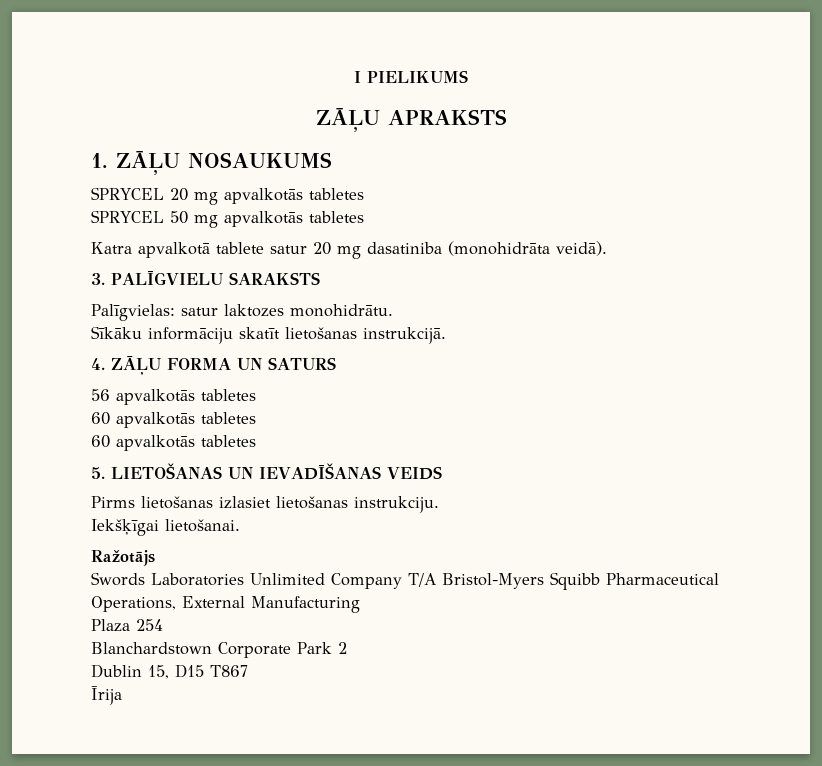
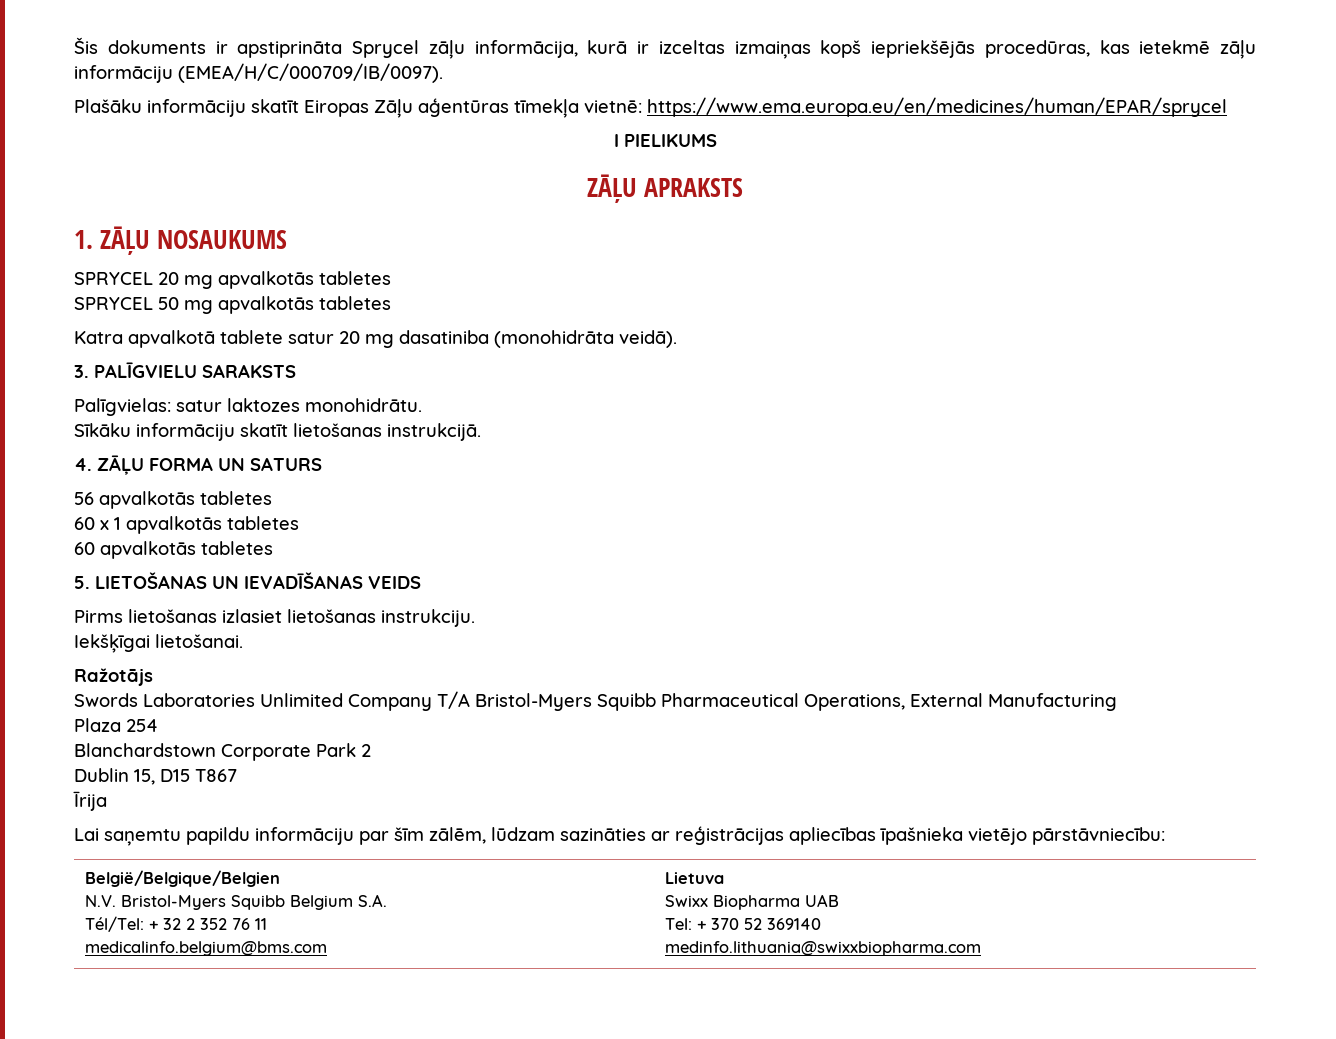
(354, 77) none -> [74,37,1256,59] [74,63,443,83] [74,97,1227,118] Šis dokuments ir apstiprināta Sprycel zāļu informācija, kurā ir izceltas izmaiņas kopš iepriekšējās procedūras, kas ietekmē zāļu informāciju (EMEA/H/C/000709/IB/0097). // Plašāku informāciju skatīt Eiropas Zāļu aģentūras tīmekļa vietnē: https://www.ema.europa.eu/en/medicines/human/EPAR/sprycel //
(110, 418) none -> [100,517,121,530] x 1
(122, 695) none -> [74,826,1165,846] [84,870,280,887] [84,894,387,910] [84,916,267,932] [84,941,327,956] [664,872,724,884] [664,894,839,910] [664,918,821,930] [664,941,981,956] // Lai saņemtu papildu informāciju par šīm zālēm, lūdzam sazināties ar reģistrācijas apliecības īpašnieka vietējo pārstāvniecību: // België/Belgique/Belgien // N.V. Bristol-Myers Squibb Belgium S.A. // Tél/Tel: + 32 2 352 76 11 // medicalinfo.belgium@bms.com | Lietuva // Swixx Biopharma UAB // Tel: + 370 52 369140 // medinfo.lithuania@swixxbiopharma.com

